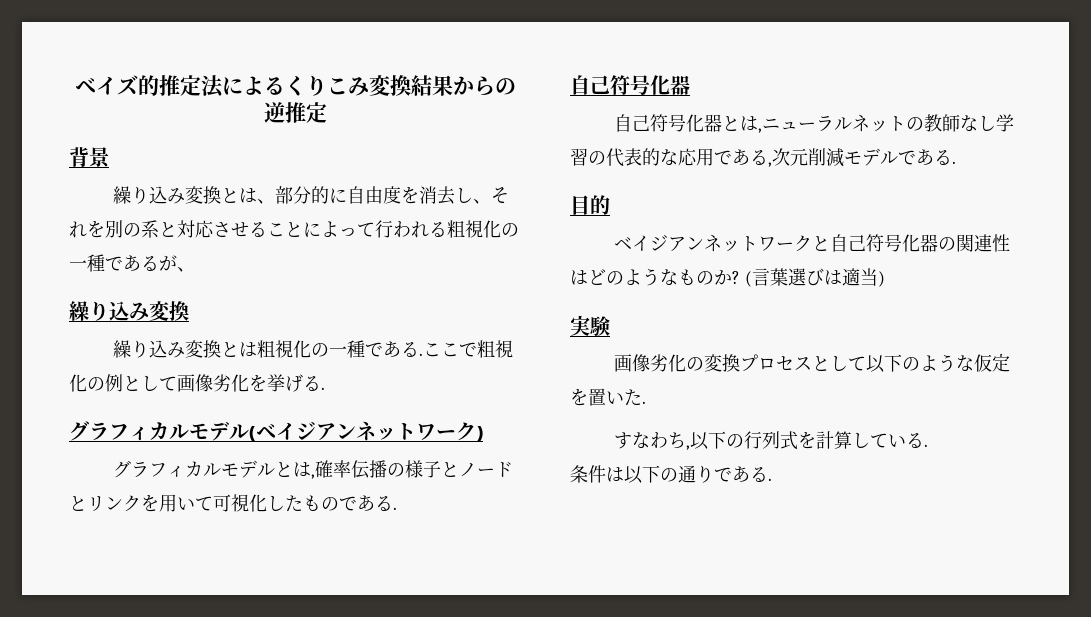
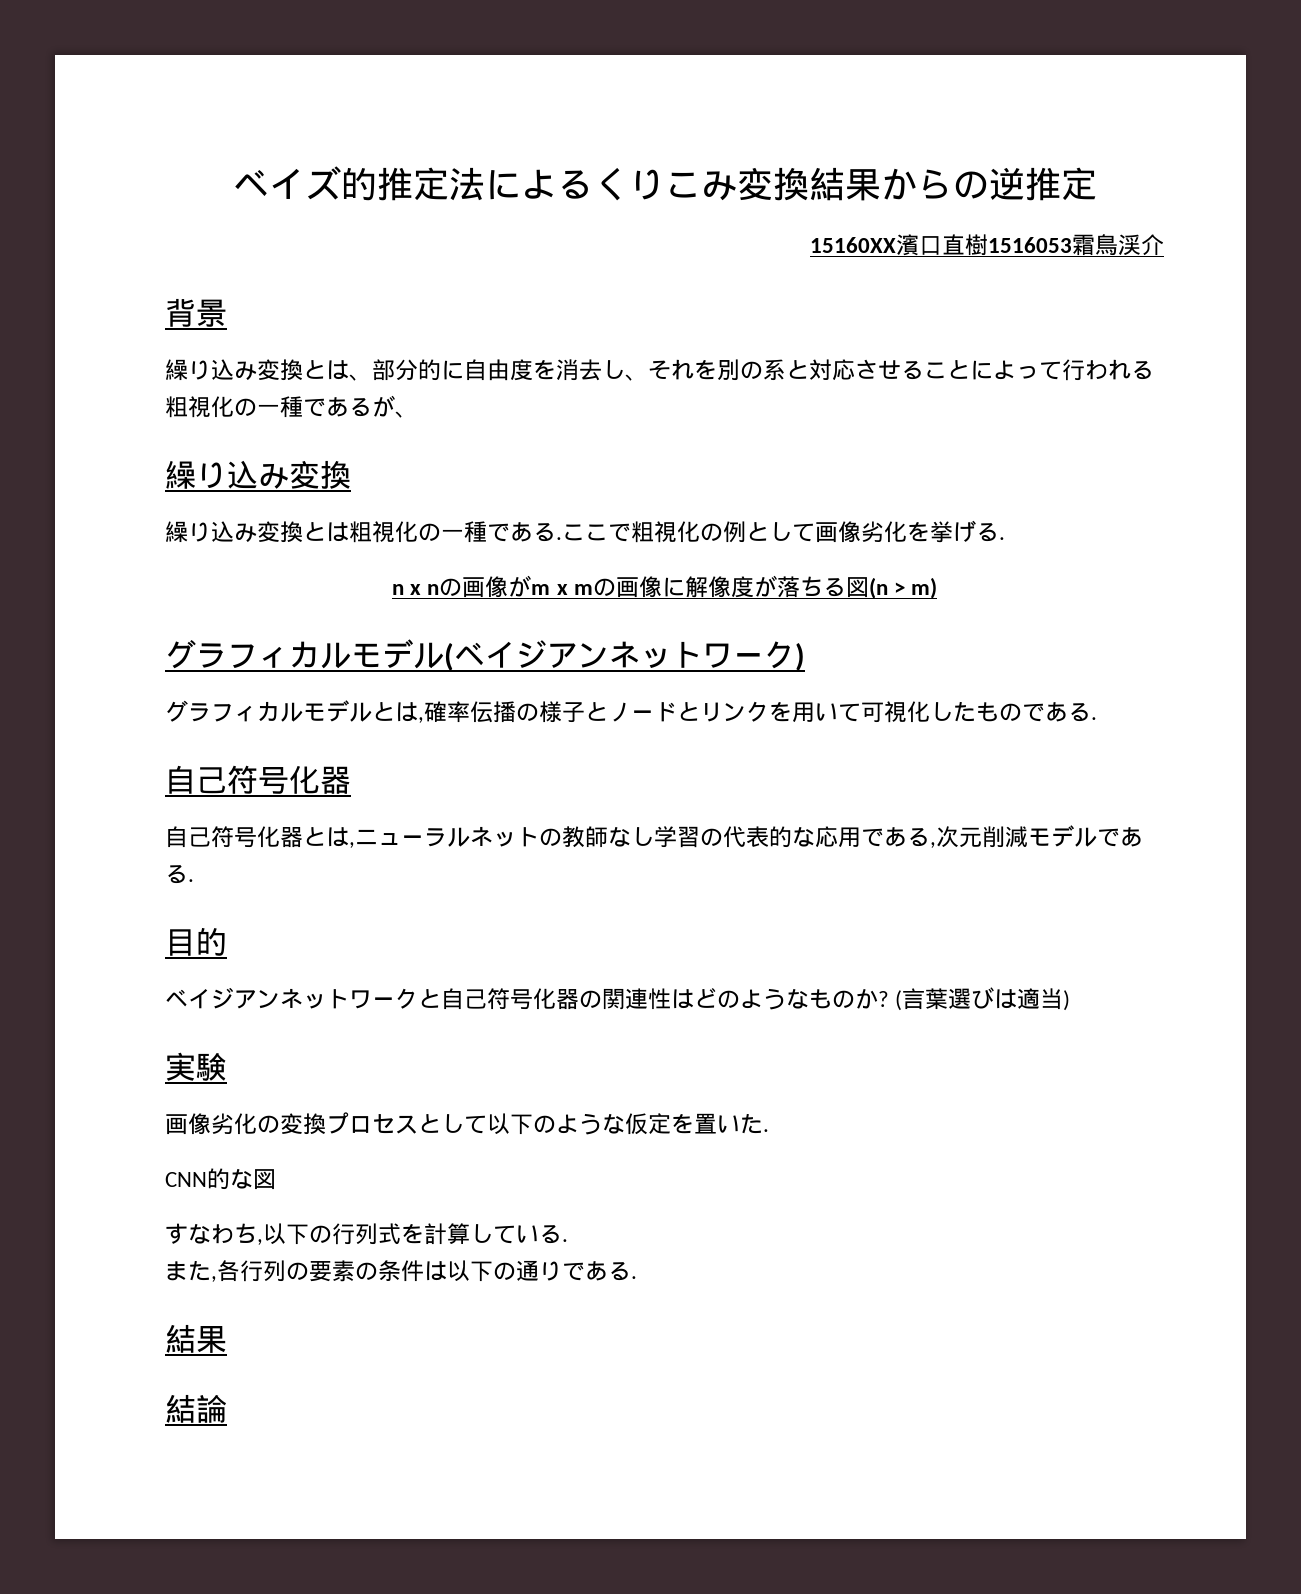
(327, 112) none -> [810,234,1164,256] // 15160XX濱口直樹1516053霜鳥渓介
(325, 388) none -> [391,575,938,599] // n x nの画像がm x mの画像に解像度が落ちる図(n > m)
(646, 402) none -> [165,1168,276,1190] // CNN的な図
(928, 445) none -> [165,1260,378,1282] また,各行列の要素の
(772, 479) none -> [165,1324,227,1353] [165,1394,227,1423] // 結果 // 結論

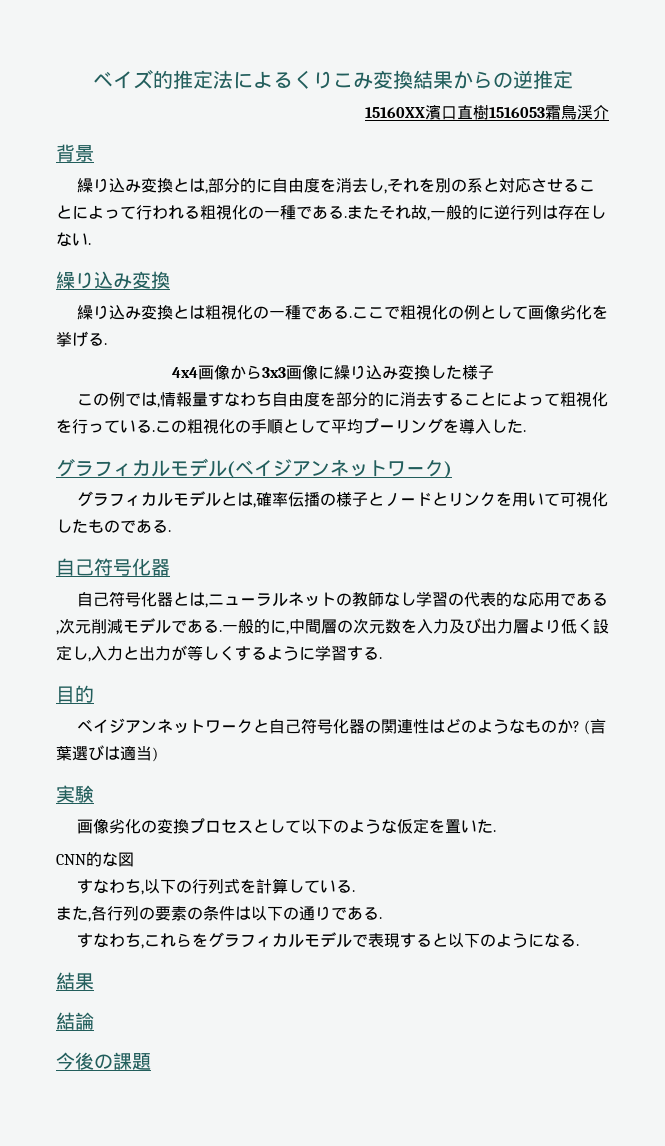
[349,374,372,381] 、 -> [204,189,208,194] ,
[625,374,648,381] 、 -> [383,189,387,194] ,
[372,395,418,418] が、 -> [344,204,606,221] [56,232,91,247] .またそれ故,一般的に逆行列は存在しない.
[391,575,938,599] n x nの画像がm x mの画像に解像度が落ちる図(n > m) -> [171,365,494,380] [76,391,608,408] [56,418,526,434] 4x4画像から3x3画像に繰り込み変換した様子 // この例では,情報量すなわち自由度を部分的に消去することによって粗視化を行っている.この粗視化の手順として平均プーリングを導入した.
(194, 880) none -> [222,618,609,635] [56,645,382,662] 一般的に,中間層の次元数を入力及び出力層より低く設定し,入力と出力が等しくするように学習する.
(637, 1277) none -> [76,932,579,949] // すなわち,これらをグラフィカルモデルで表現すると以下のようになる.
(227, 1408) none -> [56,1052,151,1070] // 今後の課題

